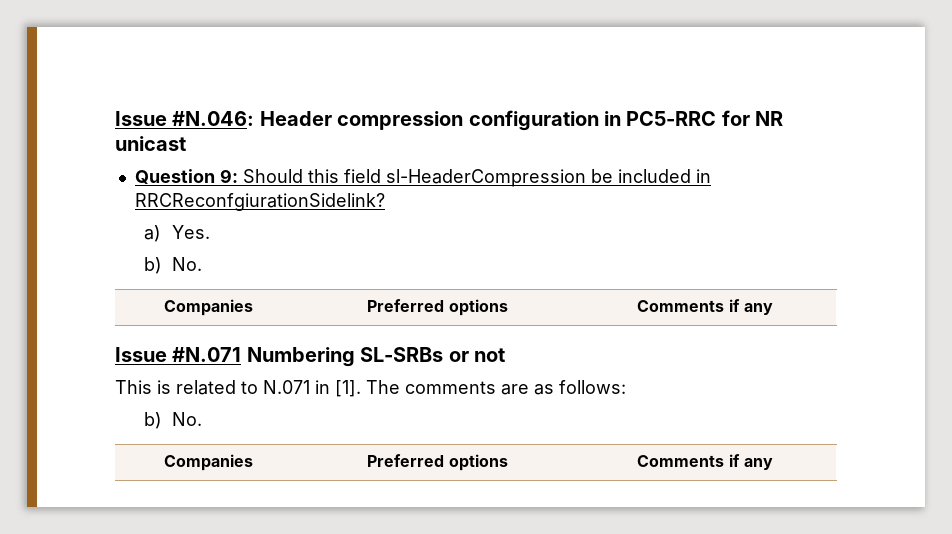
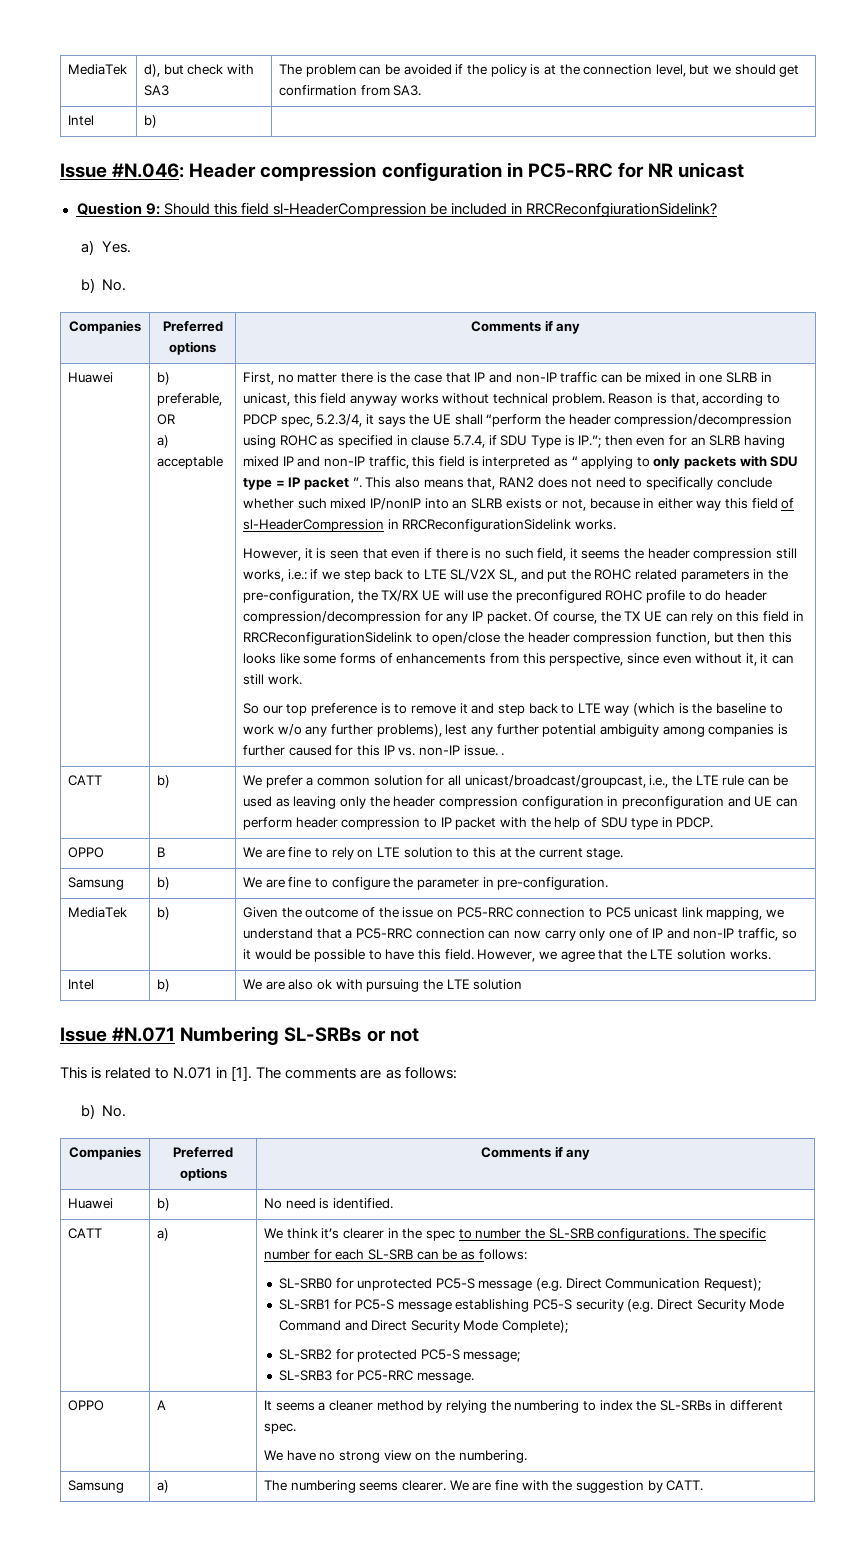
(115, 118) none -> [68,64,128,75] [144,64,254,77] [144,85,170,96] [279,64,800,77] [279,85,422,96] [68,115,95,126] [144,115,158,128] MediaTek | d), but check with SA3 | The problem can be avoided if the policy is at the connection level, but we should get confirmation from SA3. // Intel | b) | //
(773, 309) none -> [68,372,114,383] [157,372,171,385] [157,393,223,406] [157,414,176,425] [157,435,170,448] [157,456,224,469] [243,372,772,385] [243,393,780,406] [243,414,793,427] [243,435,786,448] [243,455,799,469] [243,477,772,490] [243,498,795,511] [243,519,616,532] [243,548,798,561] [243,569,789,582] [243,590,767,603] [243,611,804,624] [243,632,792,645] [243,653,795,666] [243,674,302,685] [243,703,783,716] [243,724,788,737] [243,745,505,756] [68,775,103,786] [157,775,171,788] [243,775,789,788] [243,796,798,809] [243,817,714,830] [68,847,105,858] [157,847,166,857] [243,847,624,860] [68,877,125,890] [157,877,171,890] [243,877,609,890] [68,907,128,918] [157,907,171,920] [243,907,785,920] [243,928,797,941] [243,949,771,962] [68,979,95,990] [157,979,171,992] [243,979,523,992] // Huawei | b) preferable, OR // a) acceptable | First, no matter there is the case that IP and non-IP traffic can be mixed in one SLRB in unicast, this field anyway works without technical problem. Reason is that, according to PDCP spec, 5.2.3/4, it says the UE shall “perform the header compression/decompression using ROHC as specified in clause 5.7.4, if SDU Type is IP.”; then even for an SLRB having mixed IP and non-IP traffic, this field is interpreted as “ applying to only packets with SDU type = IP packet ”. This also means that, RAN2 does not need to specifically conclude whether such mixed IP/nonIP into an SLRB exists or not, because in either way this field of sl-HeaderCompression in RRCReconfigurationSidelink works. // However, it is seen that even if there is no such field, it seems the header compression still works, i.e.: if we step back to LTE SL/V2X SL, and put the ROHC related parameters in the pre-configuration, the TX/RX UE will use the preconfigured ROHC profile to do header compression/decompression for any IP packet. Of course, the TX UE can rely on this field in RRCReconfigurationSidelink to open/close the header compression function, but then this looks like some forms of enhancements from this perspective, since even without it, it can still work. // So our top preference is to remove it and step back to LTE way (which is the baseline to work w/o any further problems), lest any further potential ambiguity among companies is further caused for this IP vs. non-IP issue. . // CATT | b) | We prefer a common solution for all unicast/broadcast/groupcast, i.e., the LTE rule can be used as leaving only the header compression configuration in preconfiguration and UE can perform header compression to IP packet with the help of SDU type in PDCP. // OPPO | B | We are fine to rely on LTE solution to this at the current stage. // Samsung | b) | We are fine to configure the parameter in pre-configuration. // MediaTek | b) | Given the outcome of the issue on PC5-RRC connection to PC5 unicast link mapping, we understand that a PC5-RRC connection can now carry only one of IP and non-IP traffic, so it would be possible to have this field. However, we agree that the LTE solution works. // Intel | b) | We are also ok with pursuing the LTE solution
(773, 464) none -> [68,1198,114,1209] [157,1198,171,1211] [264,1198,393,1209] [68,1228,103,1239] [157,1228,170,1241] [264,1228,767,1241] [264,1249,527,1260] [278,1278,762,1291] [278,1299,785,1312] [278,1320,569,1333] [278,1349,521,1362] [278,1370,474,1383] [68,1400,105,1411] [157,1400,167,1410] [264,1400,784,1413] [264,1423,297,1434] [264,1450,527,1463] [68,1480,125,1493] [157,1480,170,1493] [264,1480,704,1493] // Huawei | b) | No need is identified. // CATT | a) | We think it’s clearer in the spec to number the SL-SRB configurations. The specific number for each SL-SRB can be as follows: // SL-SRB0 for unprotected PC5-S message (e.g. Direct Communication Request); // SL-SRB1 for PC5-S message establishing PC5-S security (e.g. Direct Security Mode Command and Direct Security Mode Complete); // SL-SRB2 for protected PC5-S message; // SL-SRB3 for PC5-RRC message. // OPPO | A | It seems a cleaner method by relying the numbering to index the SL-SRBs in different spec. // We have no strong view on the numbering. // Samsung | a) | The numbering seems clearer. We are fine with the suggestion by CATT.

